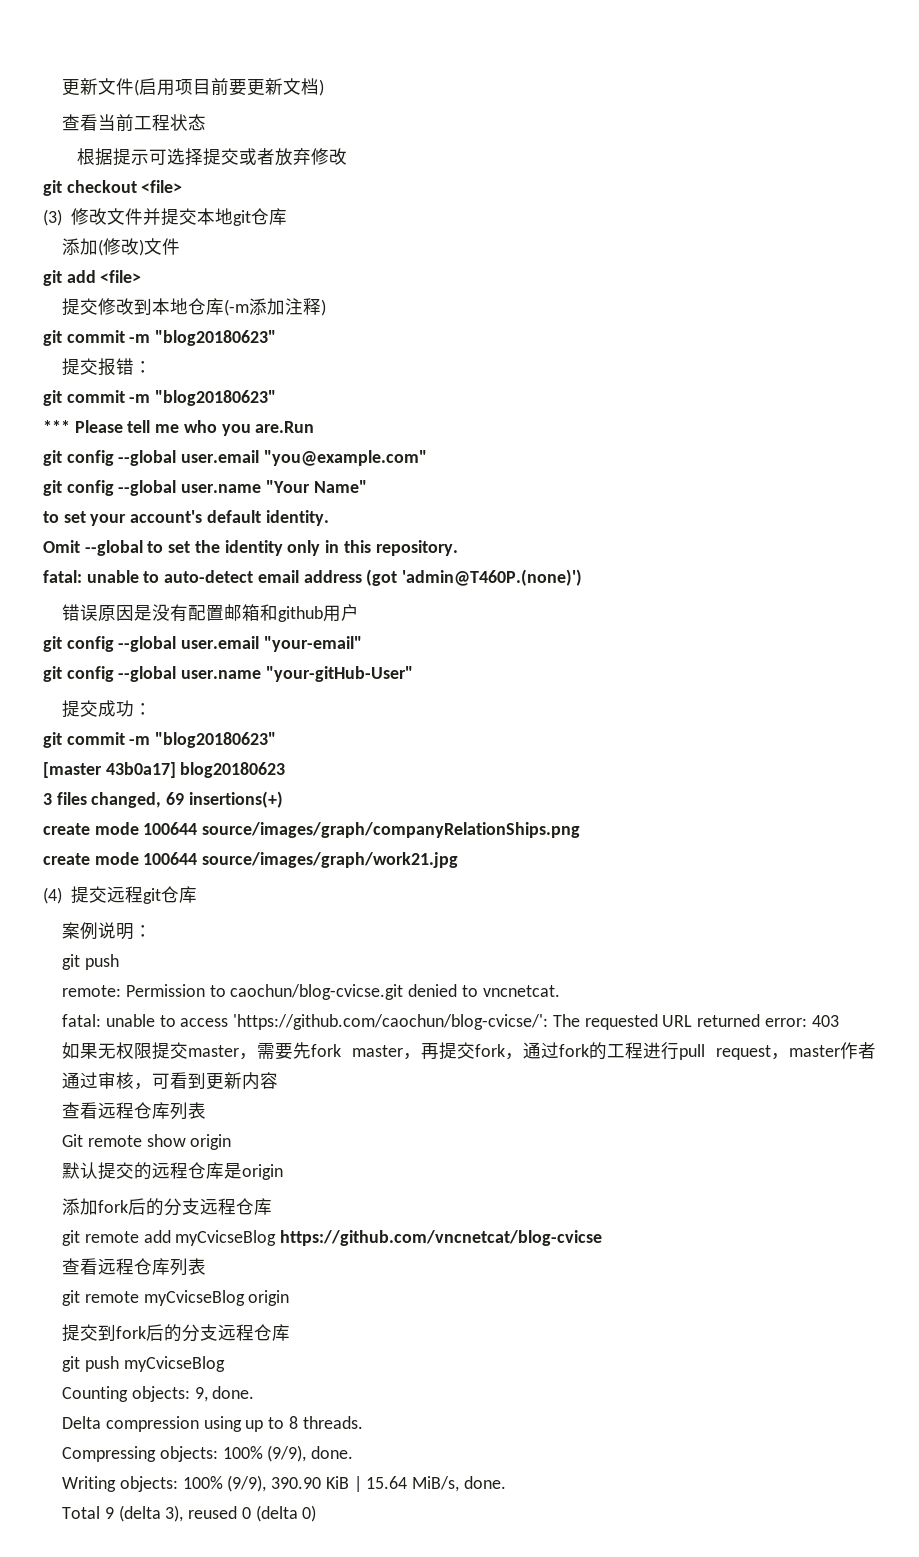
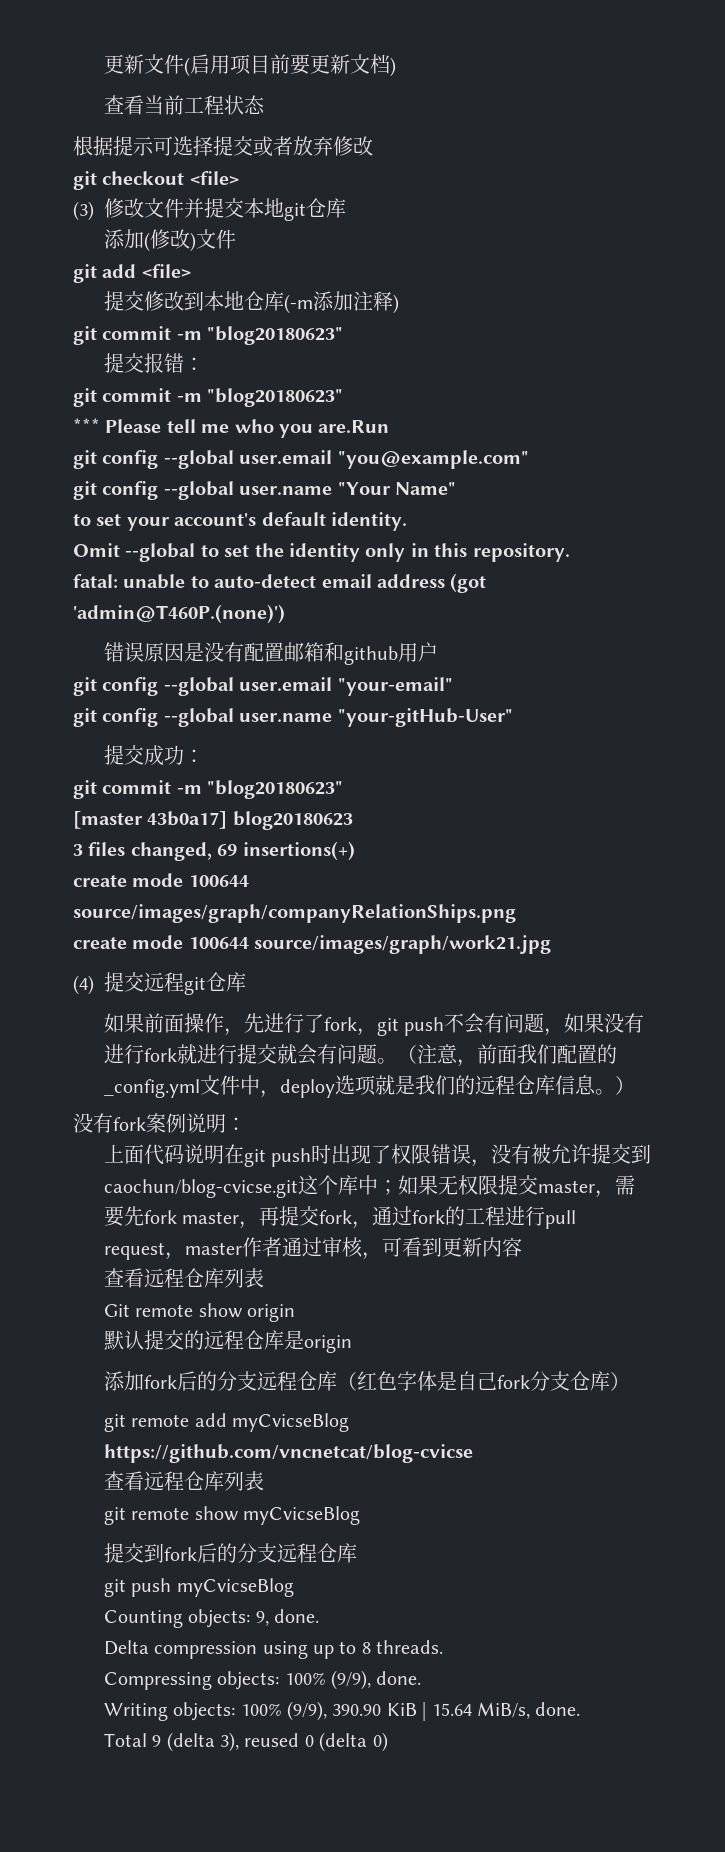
(197, 894) none -> [103,1013,645,1036] [103,1044,617,1067] [103,1075,635,1098] [73,1113,146,1133] 如果前面操作，先进行了fork，git push不会有问题，如果没有进行fork就进行提交就会有问题。（注意，前面我们配置的_config.yml文件中，deploy选项就是我们的远程仓库信息。） // 没有fork
[62,954,119,970] [62,984,560,1000] [62,1014,839,1030] git push // remote: Permission to caochun/blog-cvicse.git denied to vncnetcat. // fatal: unable to access 'https://github.com/caochun/blog-cvicse/': The requested URL returned error: 403 // -> [103,1144,652,1167] [103,1175,398,1198] 上面代码说明在git push时出现了权限错误，没有被允许提交到caochun/blog-cvicse.git这个库中；
(273, 1206) none -> [336,1371,630,1391] （红色字体是自己fork分支仓库）
[143,1290,290,1306] myCvicseBlog origin -> [194,1506,361,1525] show myCvicseBlog

